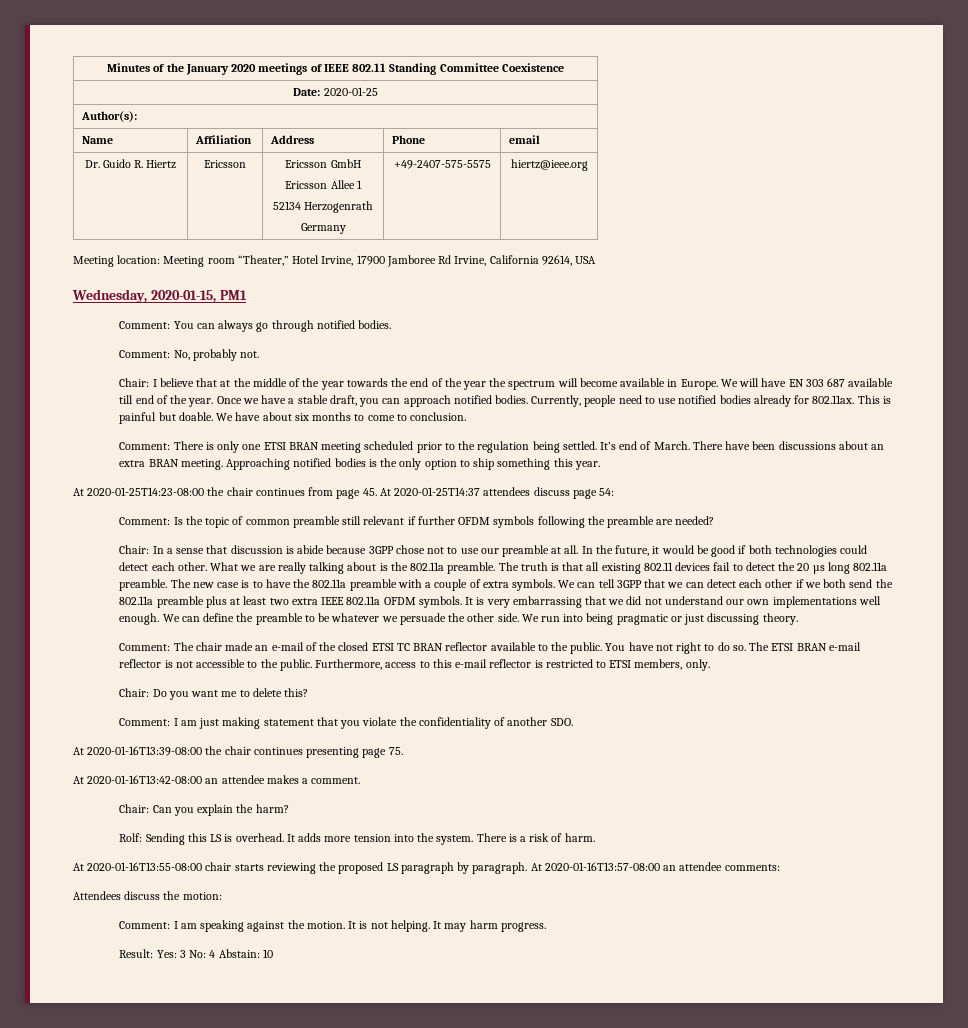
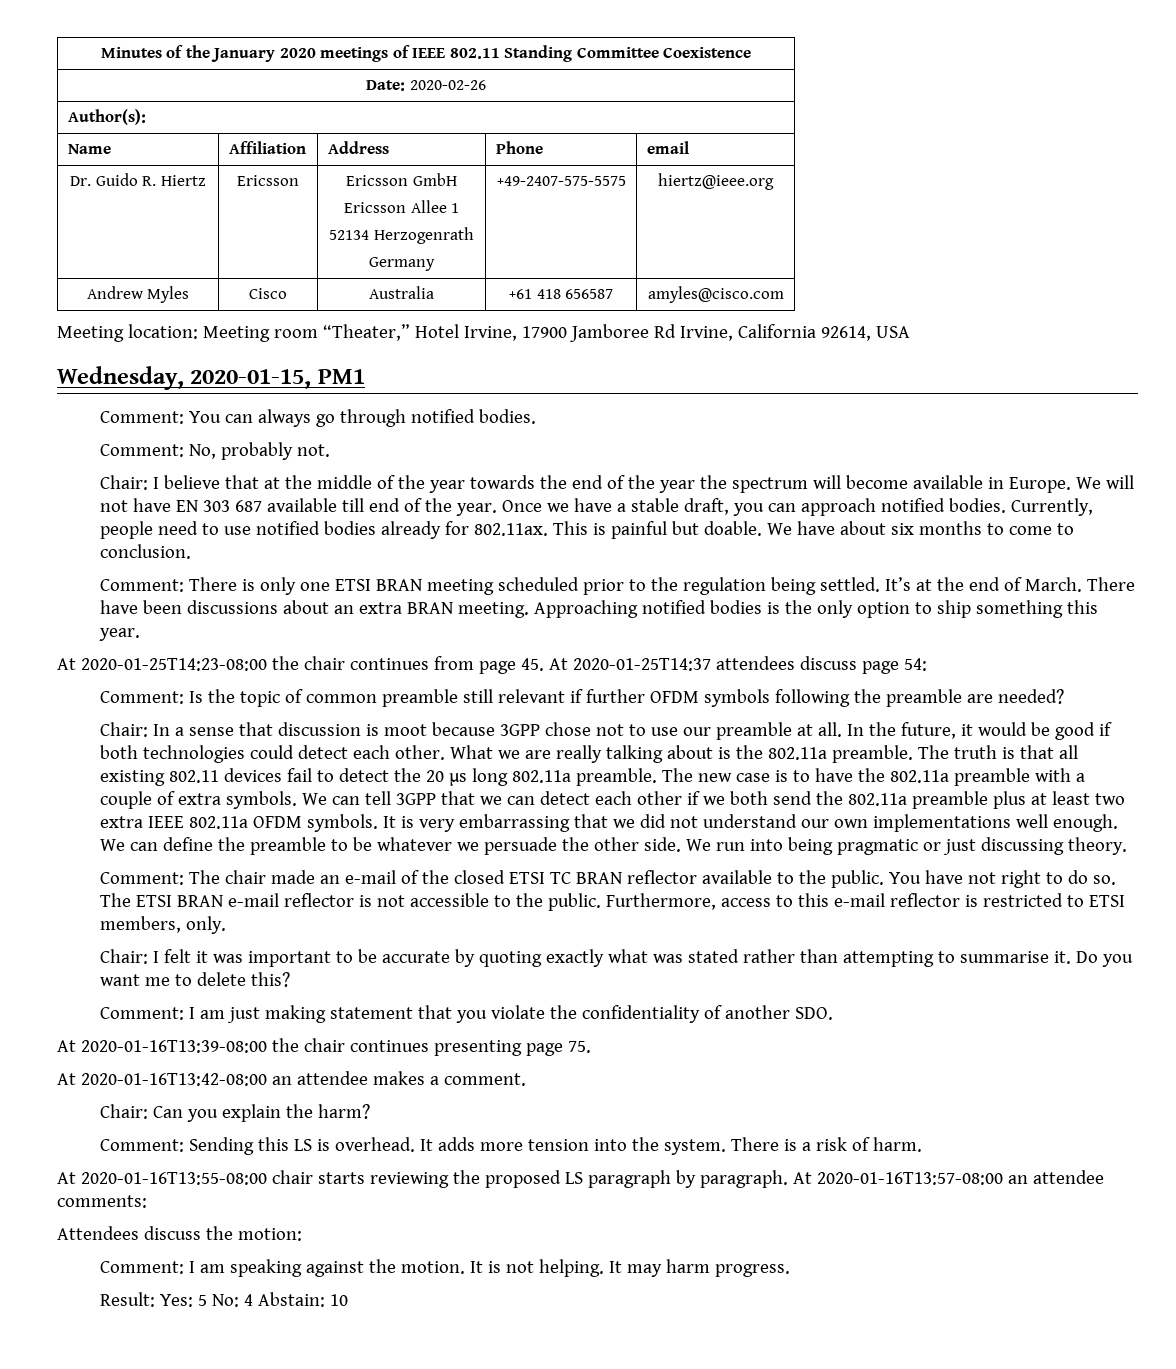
[323,87,378,96] 2020-01-25 -> [409,80,486,90] 2020-02-26
(588, 165) none -> [86,286,190,303] [249,288,287,299] [369,286,434,299] [509,289,613,299] [647,286,784,303] // Andrew Myles | Cisco | Australia | +61 418 656587 | amyles@cisco.com
(760, 382) none -> [99,500,128,512] not
(617, 446) none -> [915,577,964,591] at the
[297,545,325,554] abide -> [383,724,427,736] moot
(150, 692) none -> [152,949,1071,967] I felt it was important to be accurate by quoting exactly what was stated rather than attempting to summarise it.
[119,833,143,842] Rolf: -> [99,1139,184,1152] Comment:
[179,950,186,958] 3 -> [197,1295,207,1306] 5

